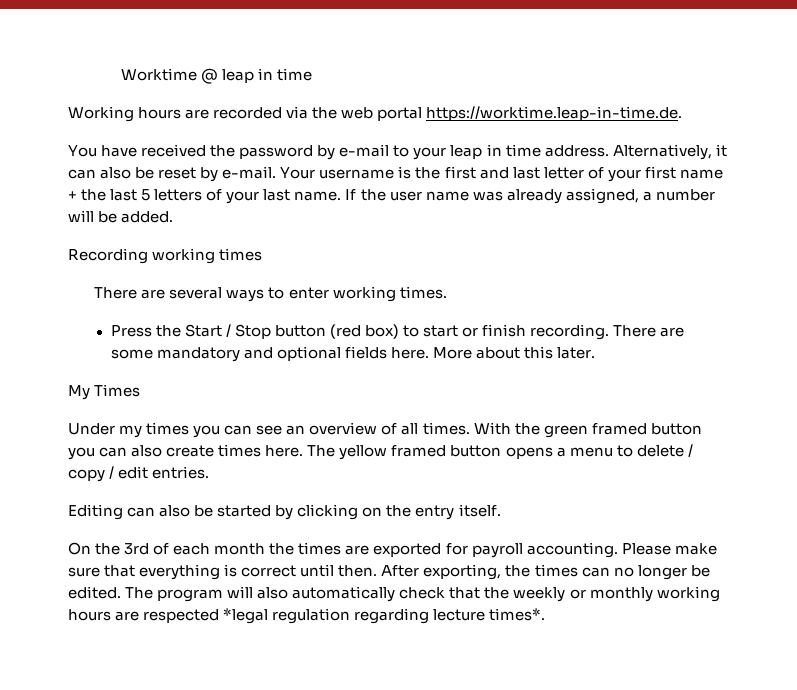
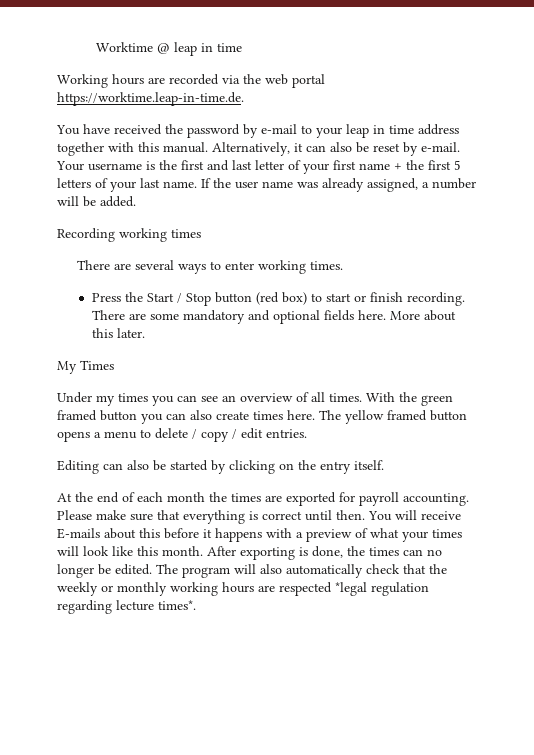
[544,145,609,157] address. -> [418,124,459,135] [57,142,208,156] address together with this manual.
[110,189,138,201] last -> [428,160,451,170] first
[68,542,150,555] On the 3rd -> [57,492,119,503] At the end
[381,564,502,580] After exporting, -> [368,510,461,521] [57,528,462,542] [57,546,343,560] You will receive E-mails about this before it happens with a preview of what your times will look like this month. After exporting is done,

